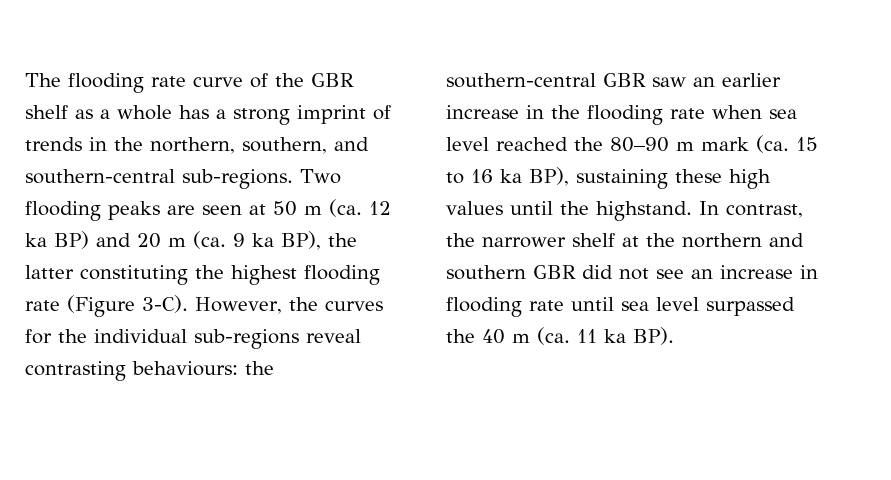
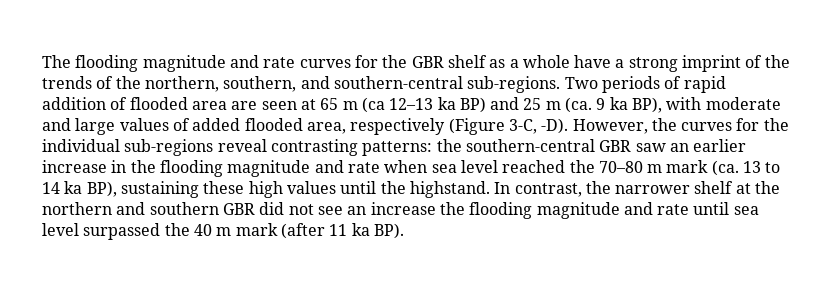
[151,73,268,88] rate curve of -> [142,55,378,72] magnitude and rate curves for
[179,105,209,119] has -> [574,55,612,68] have
[25,137,107,151] trends in -> [764,55,790,68] [42,76,114,89] the trends of
[25,199,391,221] flooding peaks are seen at 50 m (ca. 12 -> [601,76,726,93] [42,97,434,113] periods of rapid addition of flooded area are seen at 65 m (ca 12–13
[137,233,161,248] 20 -> [523,98,542,110] 25
[328,233,357,247] [25,265,380,285] [25,295,188,317] the latter constituting the highest flooding rate (Figure 3-C). -> [666,97,781,110] [42,118,569,135] with moderate and large values of added flooded area, respectively (Figure 3-C, -D).
[132,361,238,376] behaviours: -> [362,141,433,156] patterns:
(663, 115) none -> [227,160,344,177] magnitude and
[610,137,669,152] 80–90 -> [598,161,643,173] 70–80
[796,137,818,151] [446,169,493,184] 15 to 16 -> [743,161,781,173] [42,182,60,194] 13 to 14
[800,265,818,279] [446,297,522,317] in flooding -> [439,202,653,219] the flooding magnitude and
[537,327,570,345] (ca. -> [235,223,325,239] mark (after

